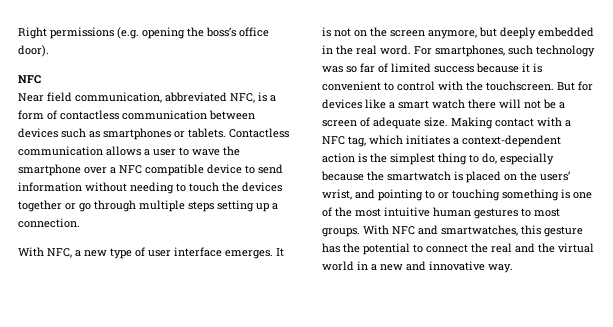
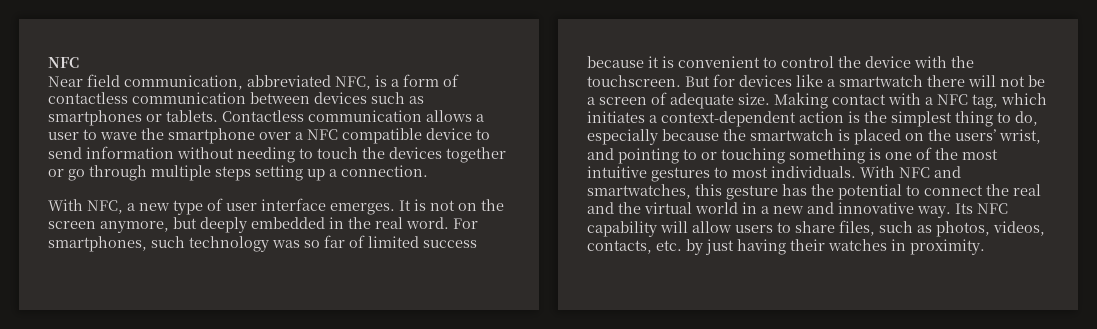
[18,27,269,39] [18,45,49,57] Right permissions (e.g. opening the boss’s office door). // -> (48, 62) none
(435, 86) none -> [838,56,911,68] the device
[398,99,465,109] smart watch -> [839,75,923,87] smartwatch
[433,207,471,217] human -> (647, 172) none
[322,228,360,237] groups. -> [771,166,856,178] individuals.
(513, 268) none -> [955,203,1008,214] [587,220,1045,237] [587,239,985,255] Its NFC capability will allow users to share files, such as photos, videos, contacts, etc. by just having their watches in proximity.

